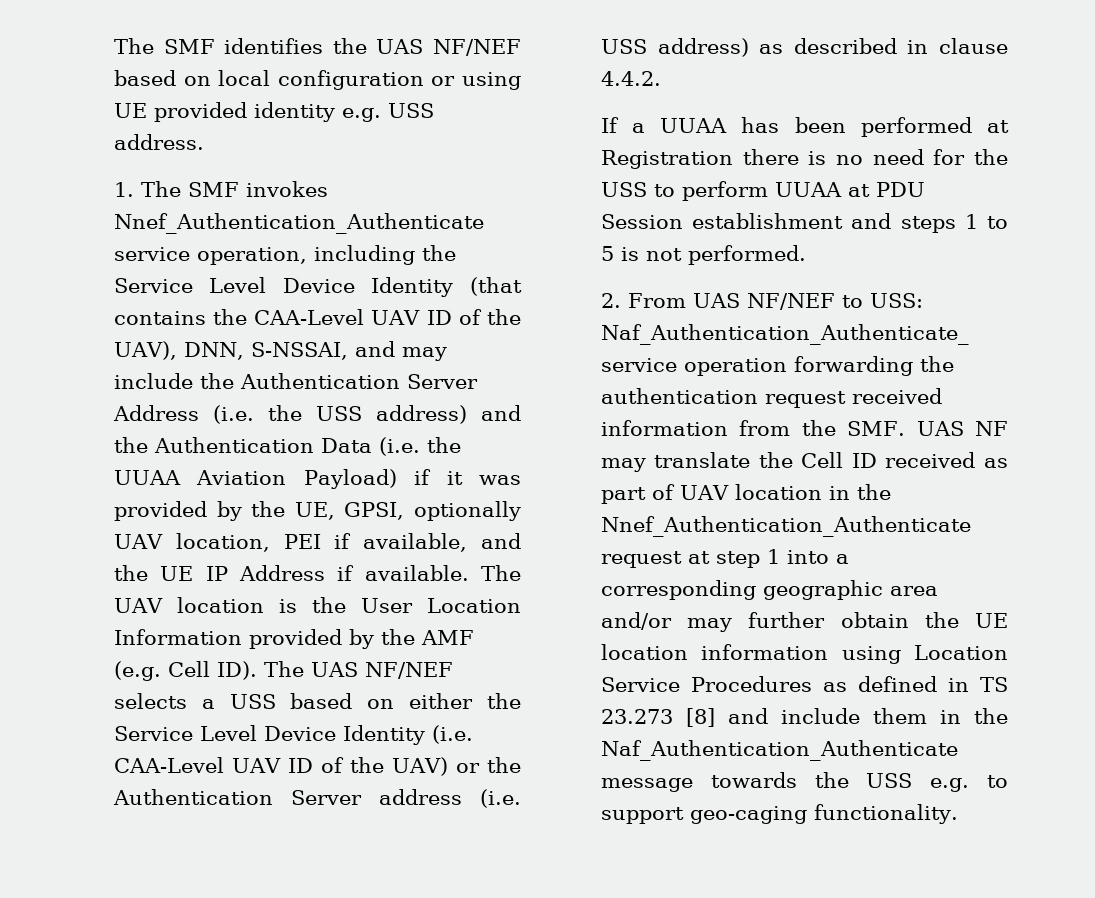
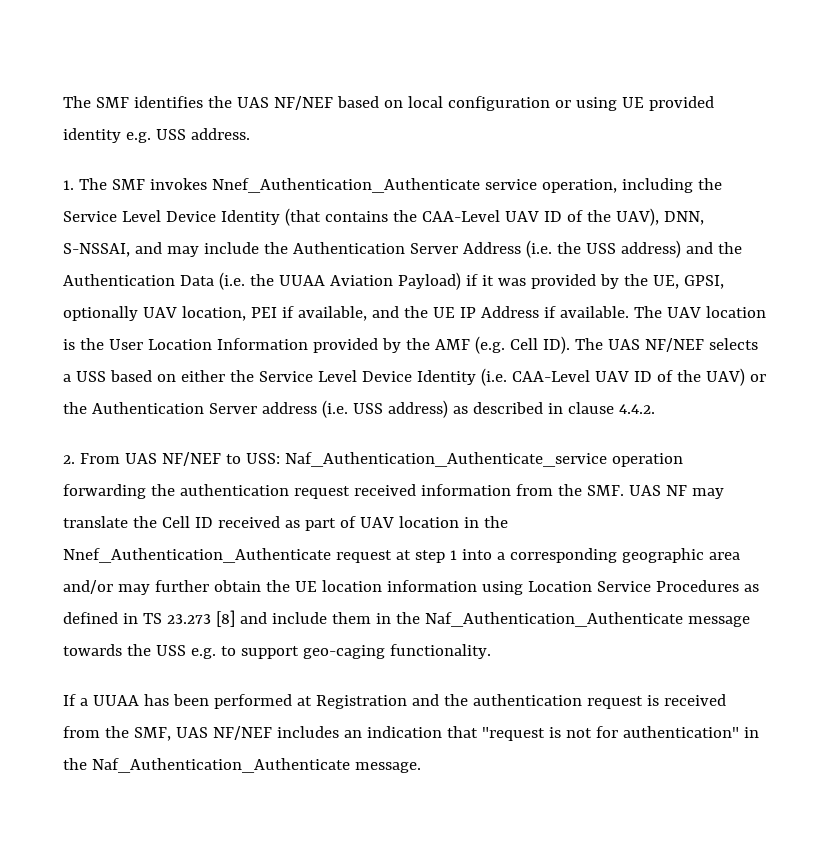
[600,117,1009,137] [600,149,1008,169] [600,181,925,201] [600,213,1008,233] [600,245,806,265] // If a UUAA has been performed at Registration there is no need for the USS to perform UUAA at PDU Session establishment and steps 1 to 5 is not performed. -> (655, 409) none
(958, 814) none -> [62,694,726,709] [62,726,759,741] [62,758,421,773] // If a UUAA has been performed at Registration and the authentication request is received from the SMF, UAS NF/NEF includes an indication that "request is not for authentication" in the Naf_Authentication_Authenticate message.

